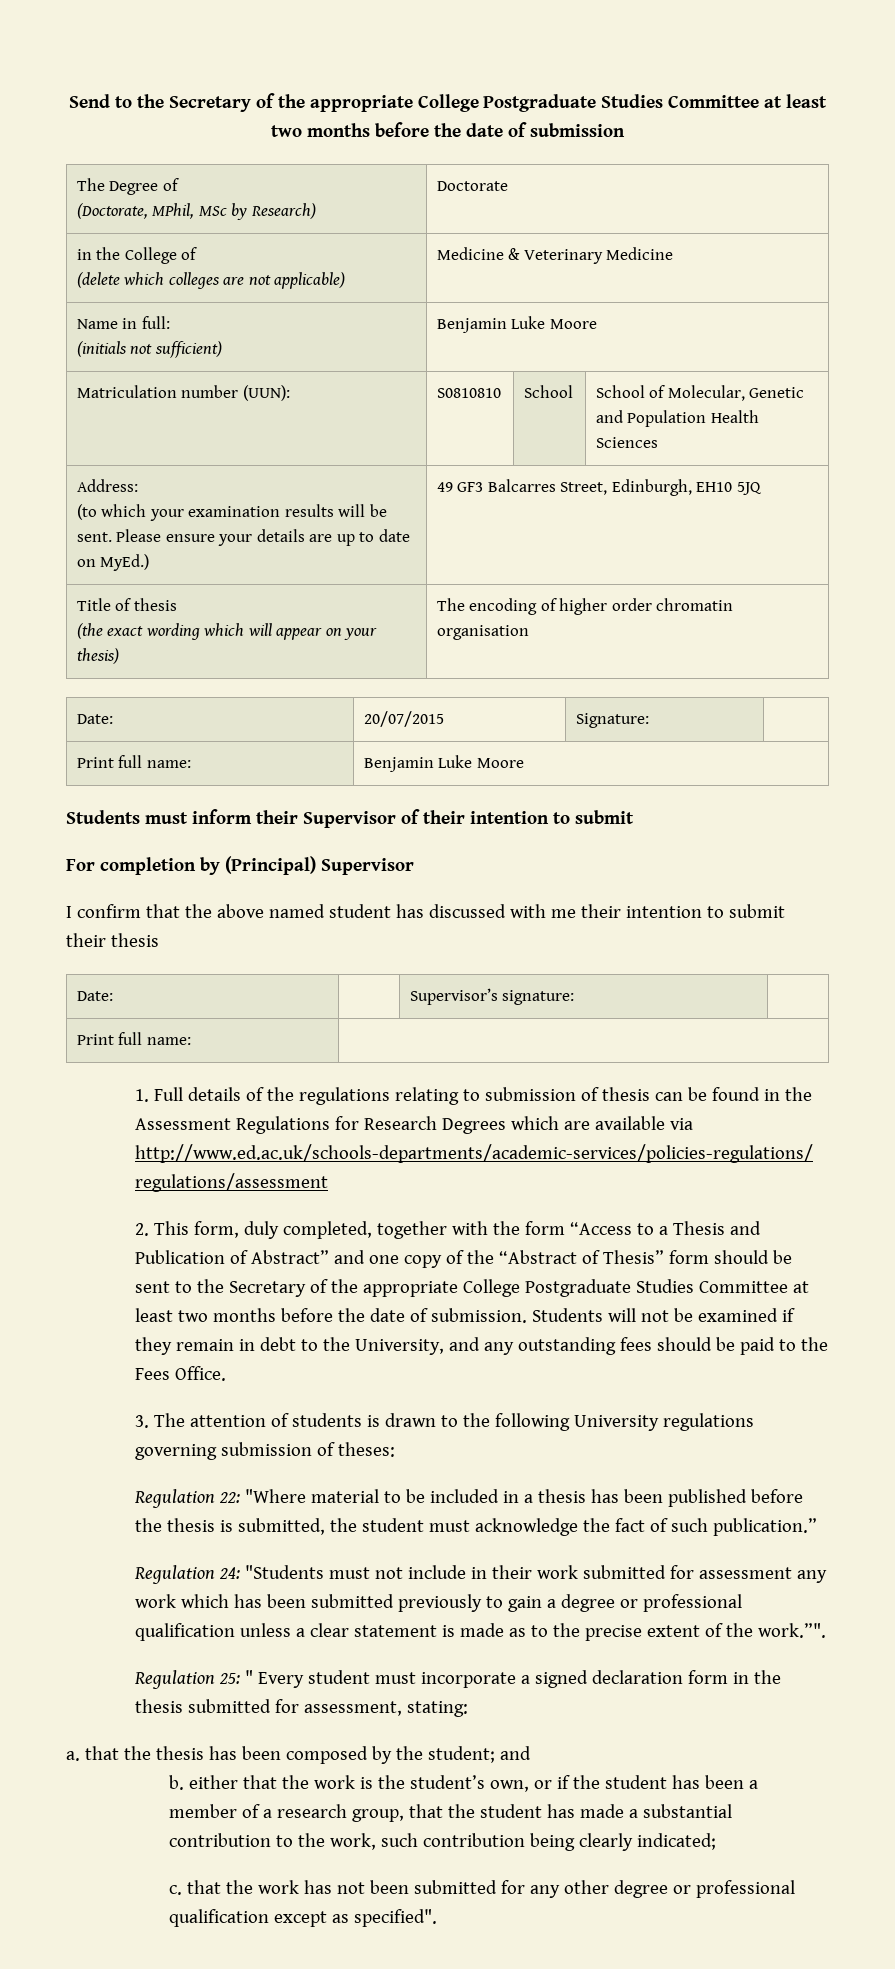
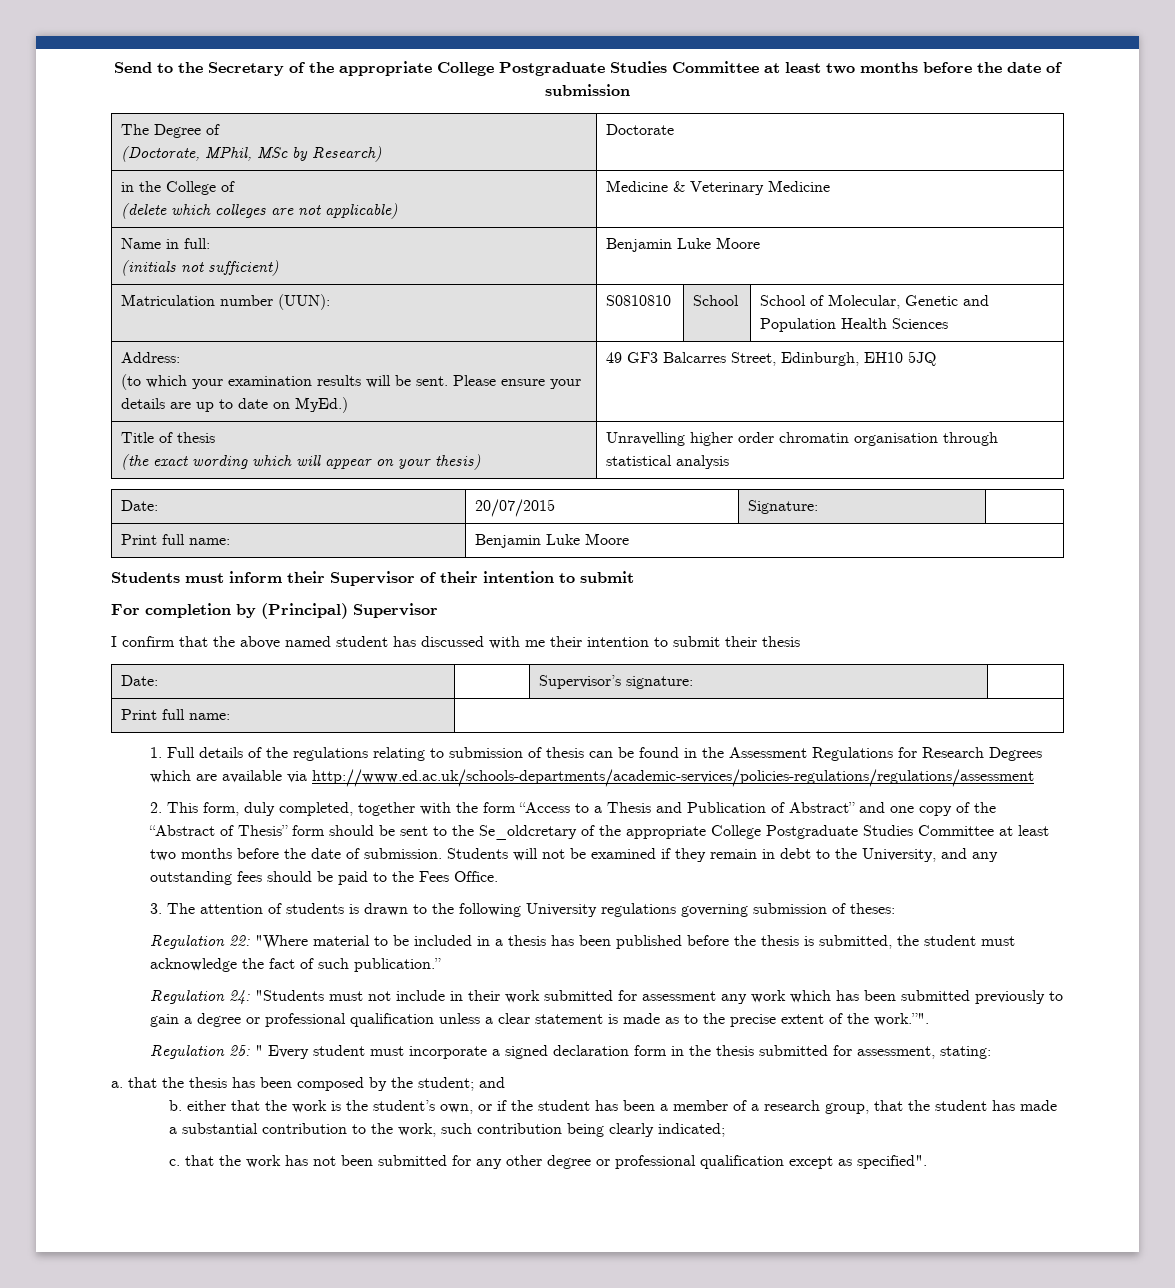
[437,598,557,615] The encoding of -> [606,432,686,446] Unravelling
(530, 632) none -> [943,432,999,446] [606,455,730,469] through statistical analysis
[228,1281,306,1297] Secretary -> [478,825,577,840] Se_oldcretary

